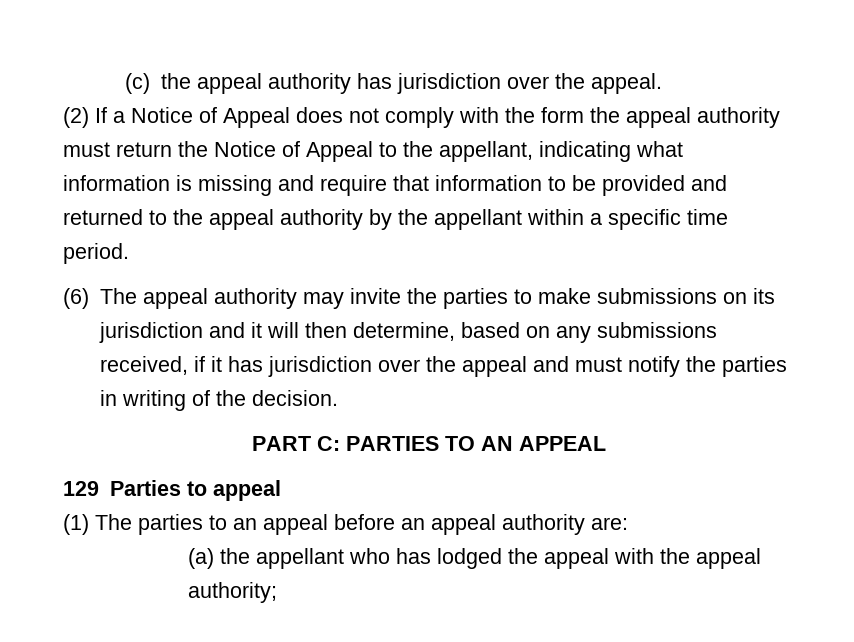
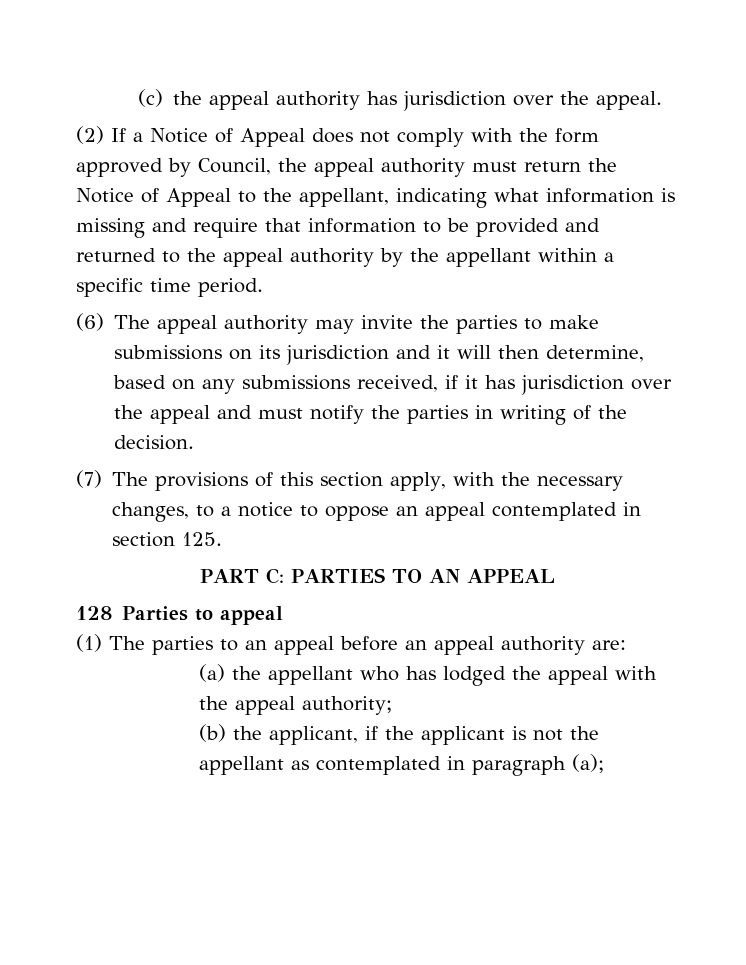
(584, 115) none -> [76,158,271,177] approved by Council,
(338, 398) none -> [76,470,624,491] [112,502,642,522] [112,532,223,547] // (7) The provisions of this section apply, with the necessary changes, to a notice to oppose an appeal contemplated in section 125.
[63,481,99,496] 129 -> [76,606,112,620] 128
(277, 592) none -> [199,724,600,745] [199,754,605,776] // (b) the applicant, if the applicant is not the appellant as contemplated in paragraph (a);

